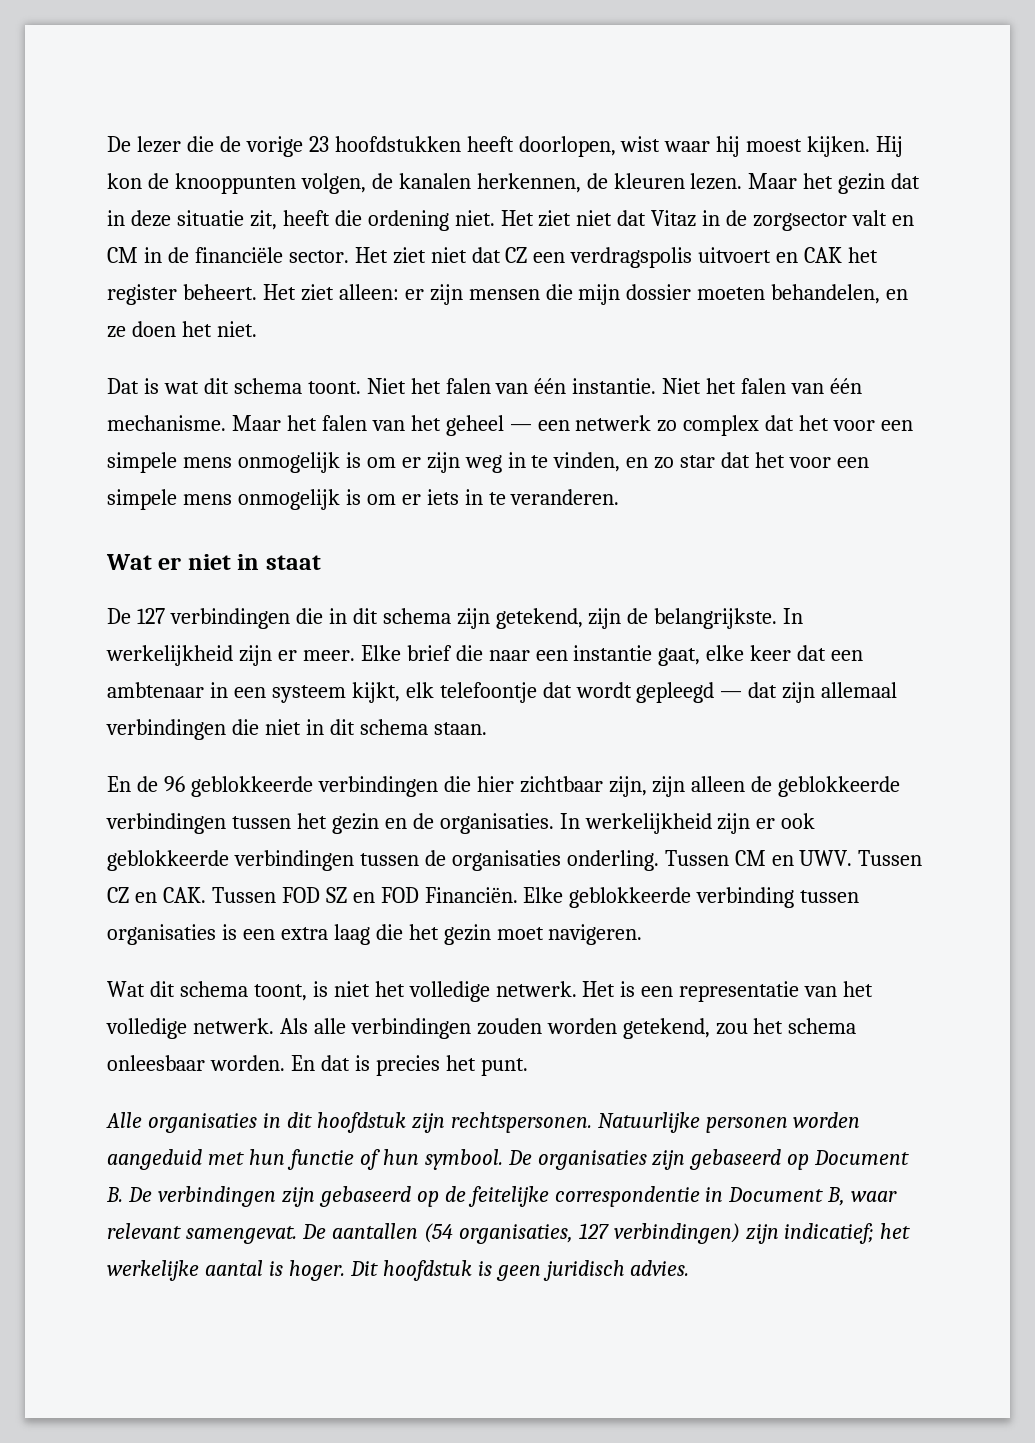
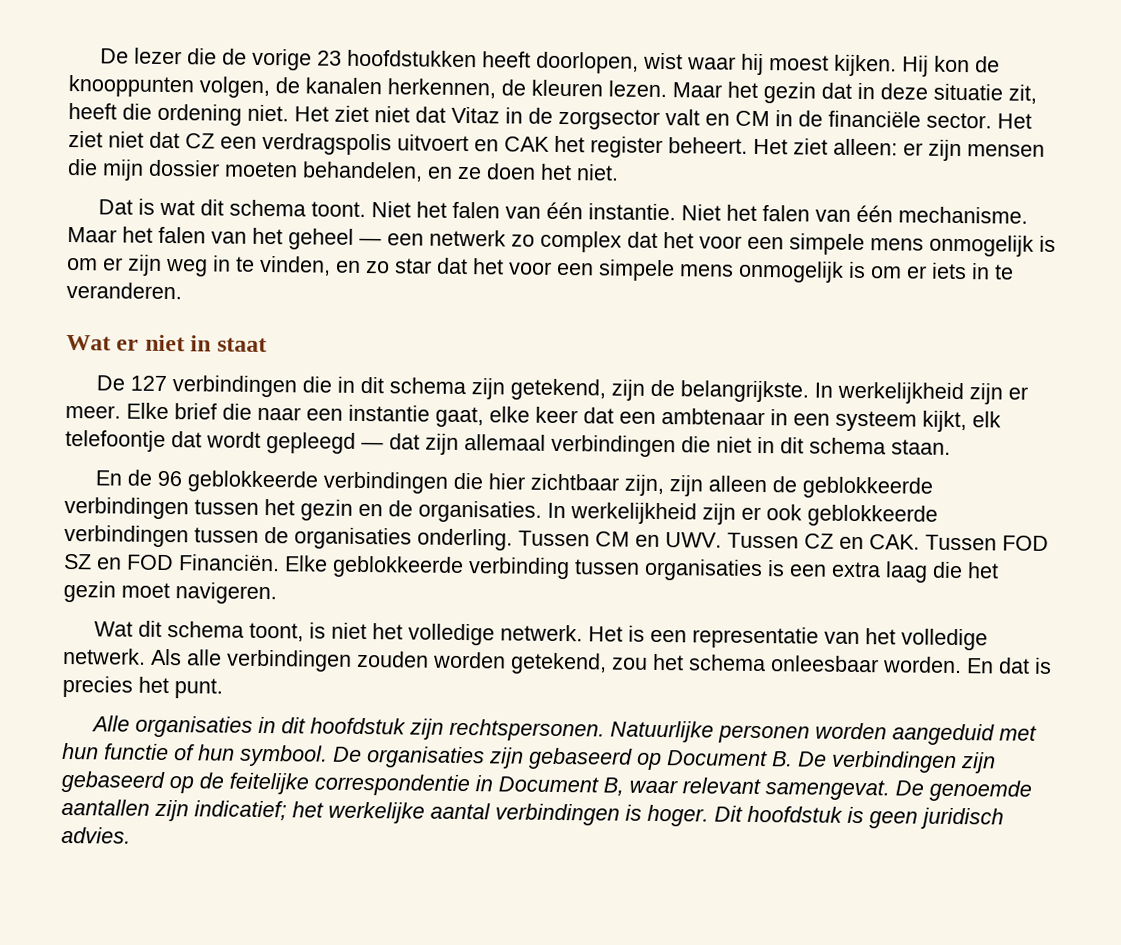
[331,1223,740,1244] aantallen (54 organisaties, 127 verbindingen) -> [929,779,1032,802] [61,798,150,816] genoemde aantallen
(263, 1268) none -> [495,803,620,826] verbindingen

